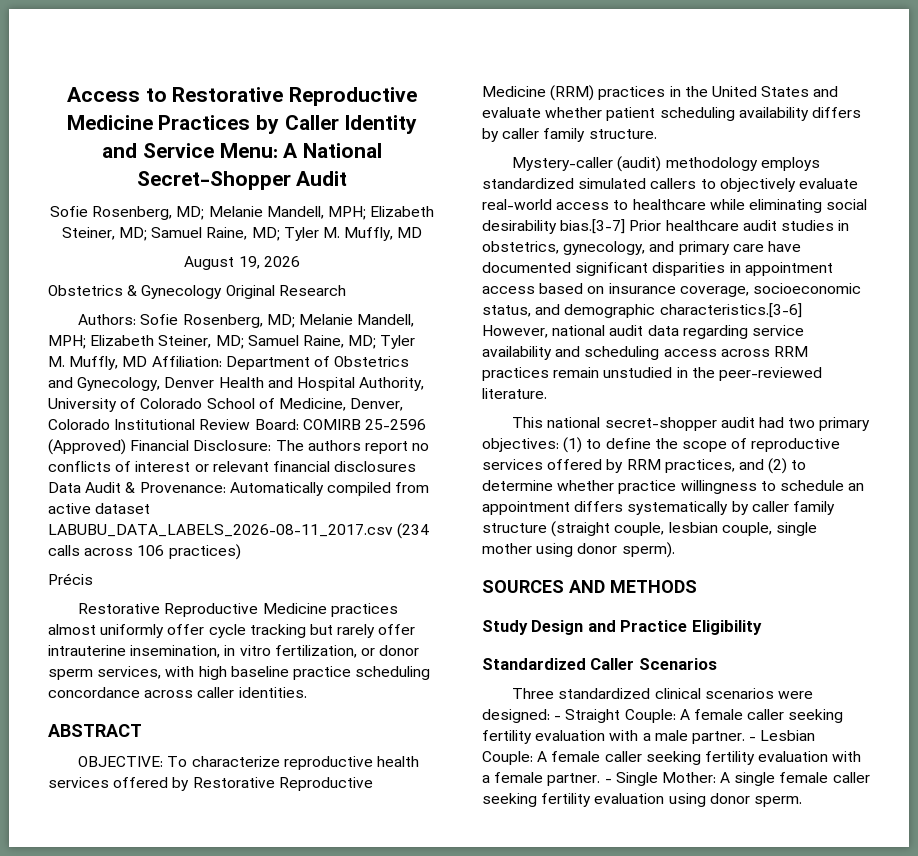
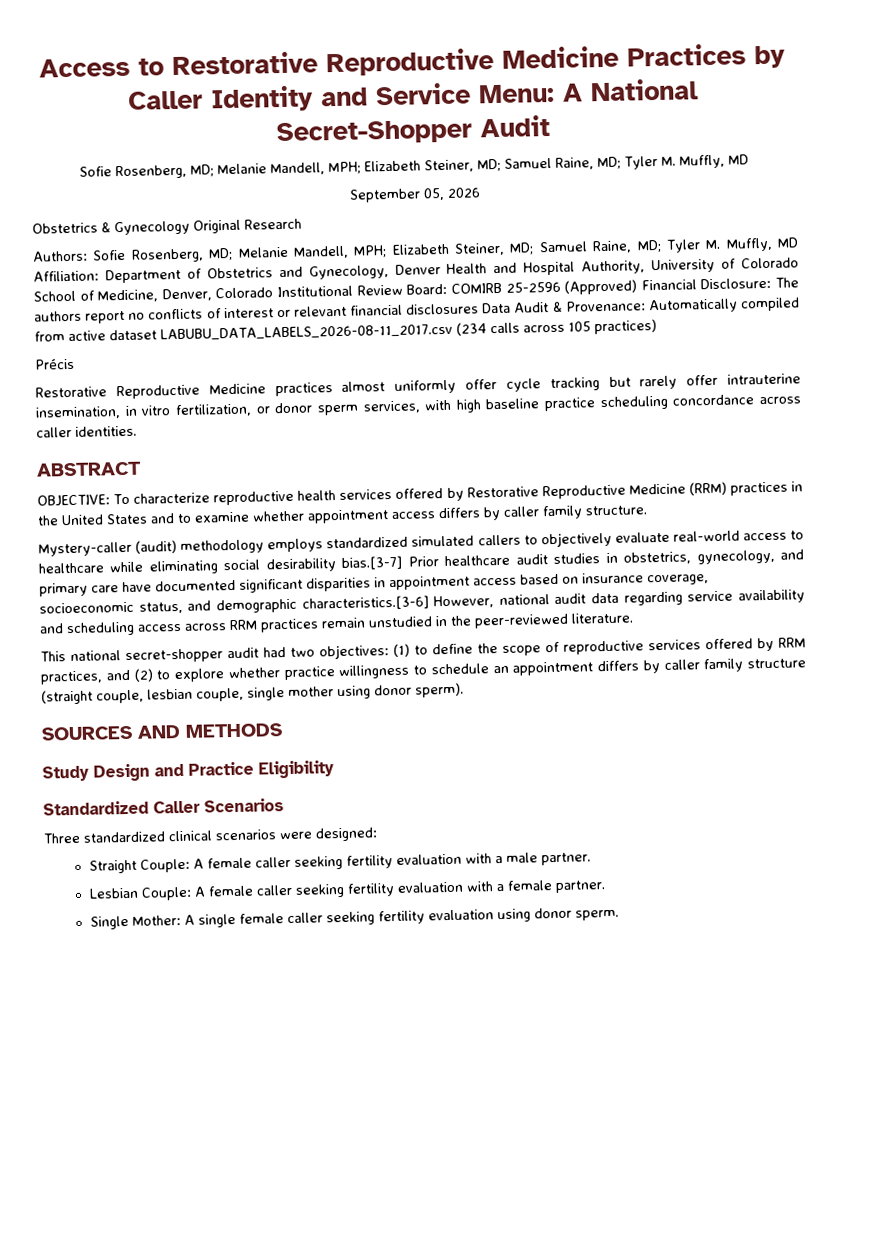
[184,256,260,270] August 19, -> [348,187,445,203] September 05,
[137,545,165,556] 106 -> [568,321,591,332] 105
[482,107,809,121] evaluate whether patient scheduling availability -> [177,509,436,524] to examine whether appointment access
[819,417,871,431] primary -> (315, 652) none
[482,480,553,491] determine -> [174,668,225,683] explore
[627,501,729,515] systematically -> (639, 666) none
[554,716,562,720] - -> (378, 834) //
[749,737,757,741] - -> (591, 859) //
[604,779,612,783] - -> (606, 887) //

